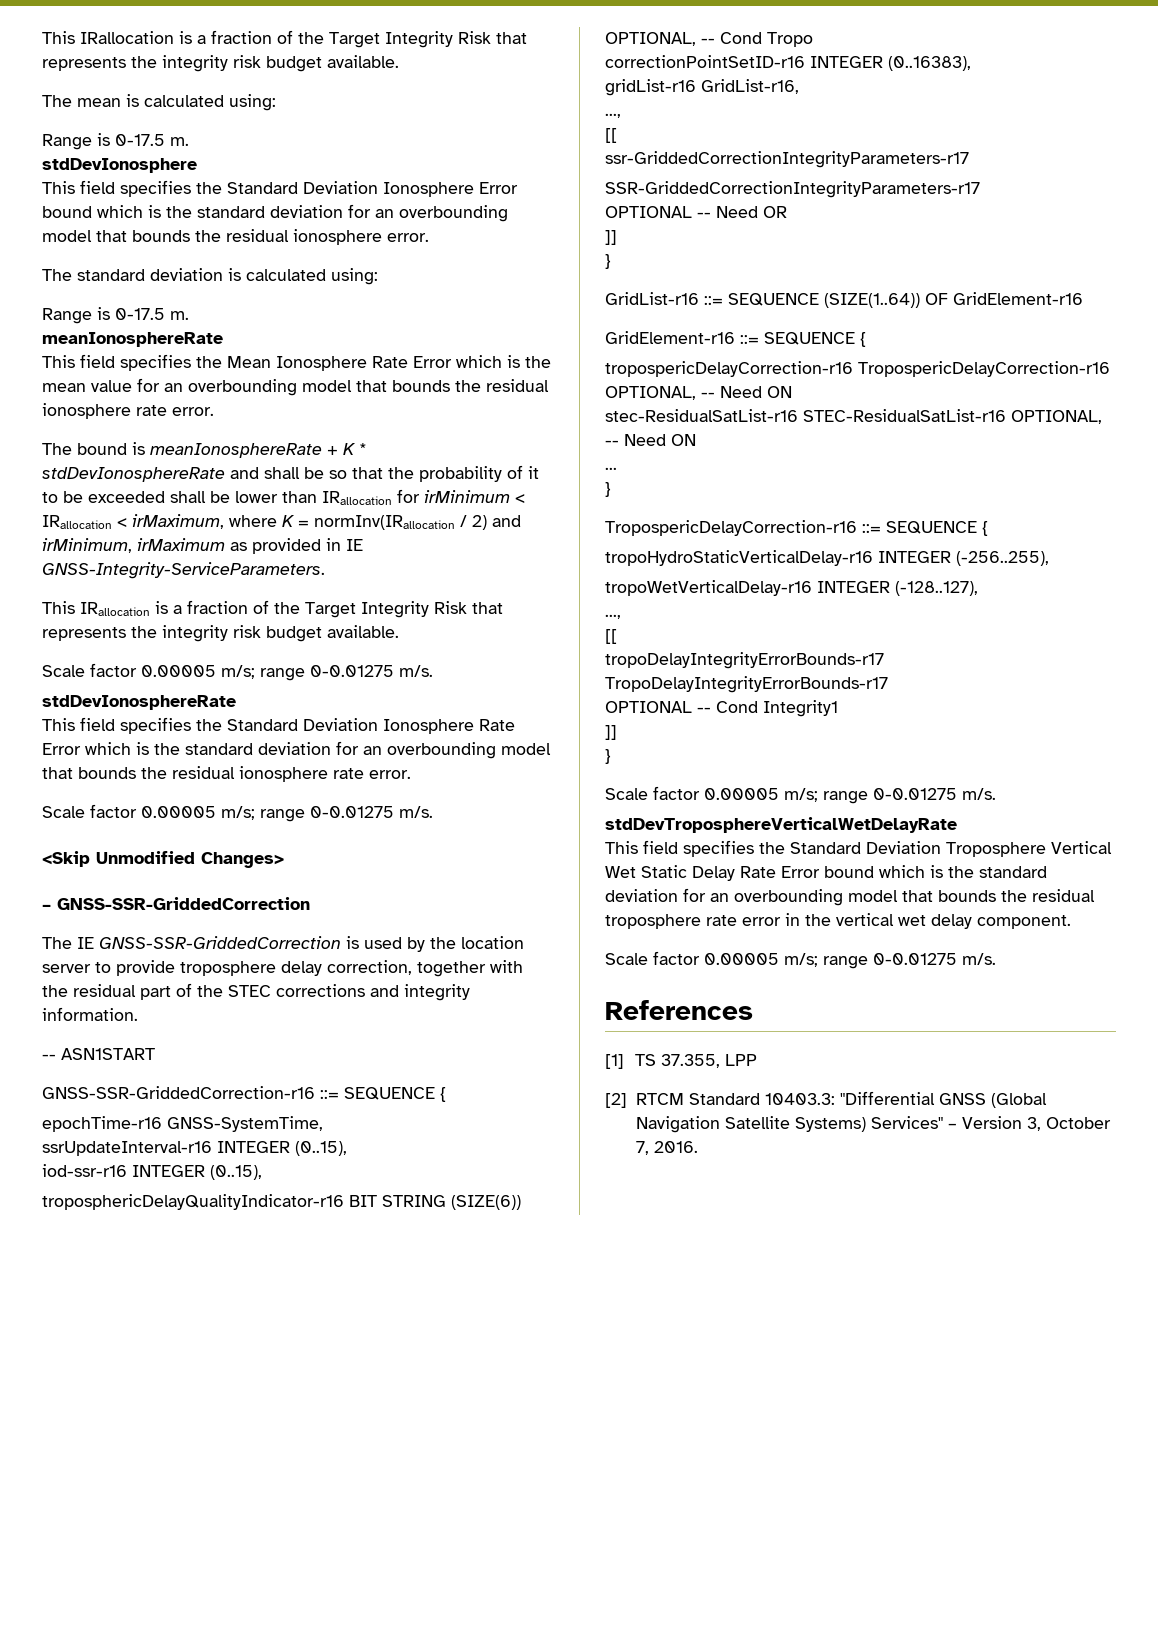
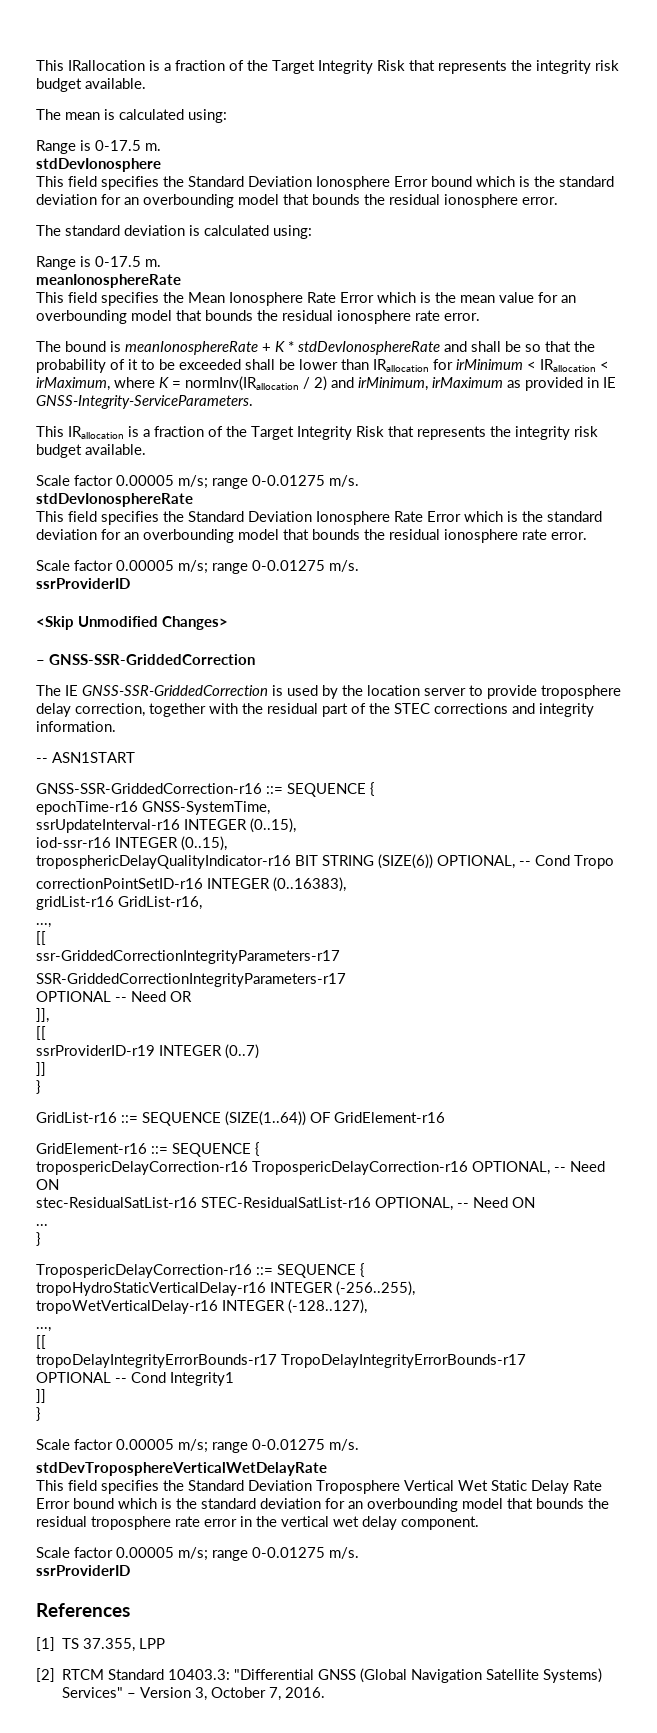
(433, 812) none -> [36,578,130,589] // ssrProviderID
(787, 212) none -> [36,1008,49,1023] [36,1026,46,1040] [36,1044,259,1059] // ]], // [[ // ssrProviderID-r19 INTEGER (0..7)
(996, 959) none -> [36,1565,130,1576] // ssrProviderID

